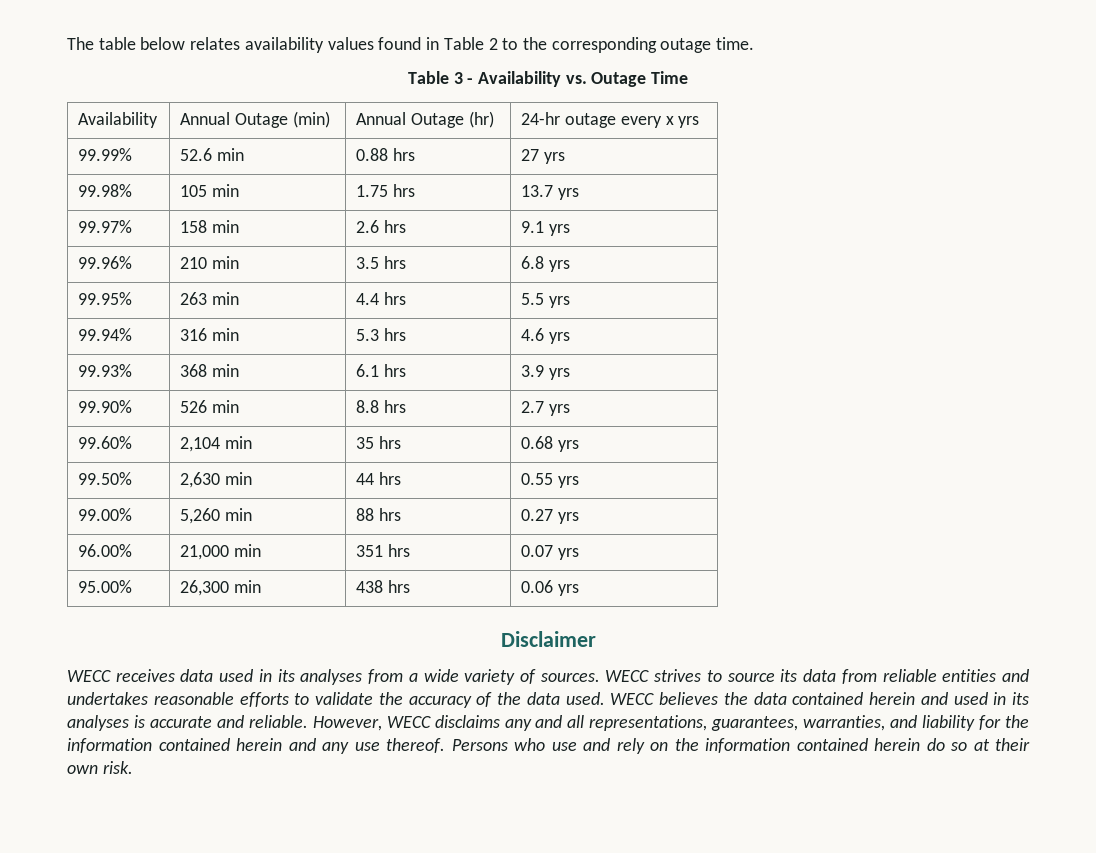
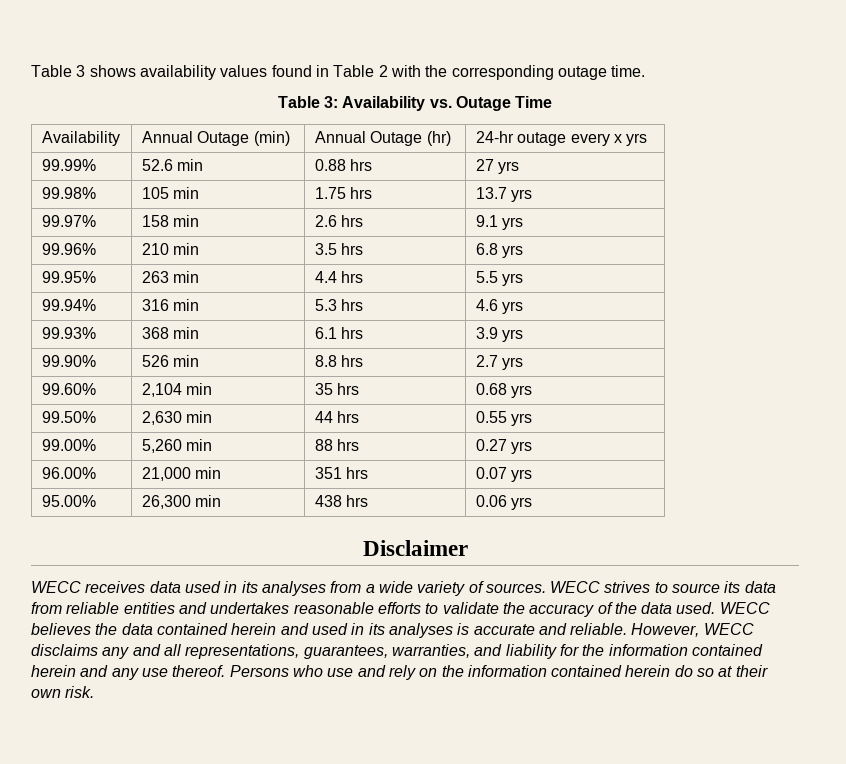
[67,37,241,50] The table below relates -> [31,65,136,77] Table 3 shows
[502,38,519,50] to -> [390,65,421,77] with
[453,72,474,84] 3 - -> [324,96,339,108] 3:

